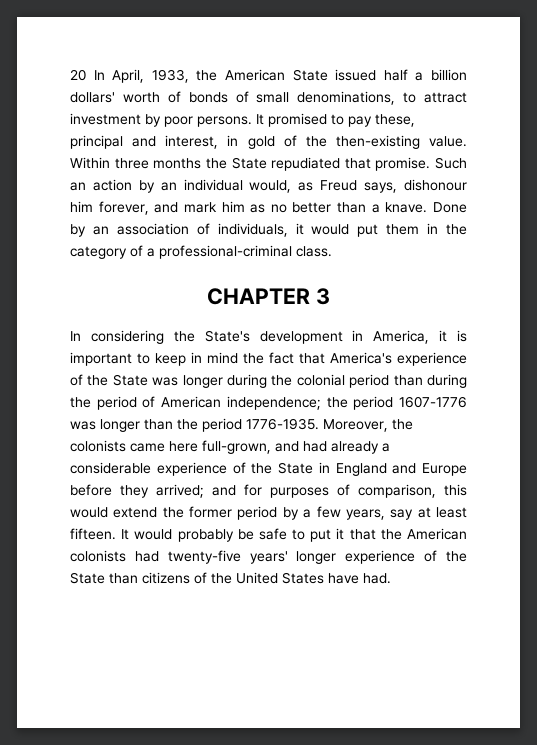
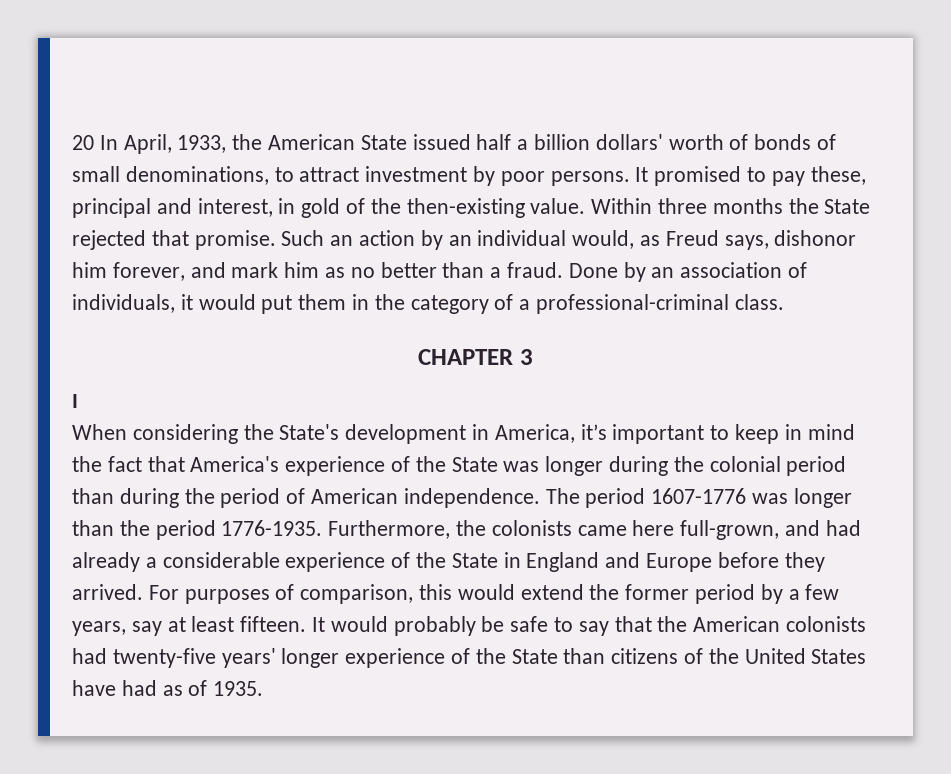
[271,157,341,171] repudiated -> [72,230,146,250] rejected
[404,179,467,191] dishonour -> [774,230,857,246] dishonor
[385,202,428,213] knave. -> [507,262,564,278] fraud.
[70,331,81,341] In -> [72,394,78,408] [72,424,127,440] I // When
[439,330,467,342] it is -> [580,424,607,440] it’s
[226,396,348,410] independence; the -> [403,488,580,508] independence. The
[323,419,388,432] Moreover, -> [328,520,451,539] Furthermore,
[156,484,262,498] arrived; and for -> [72,584,179,600] arrived. For
[310,528,345,542] put it -> [578,621,609,636] say
[363,573,391,584] had. -> [121,680,264,696] had as of 1935.

